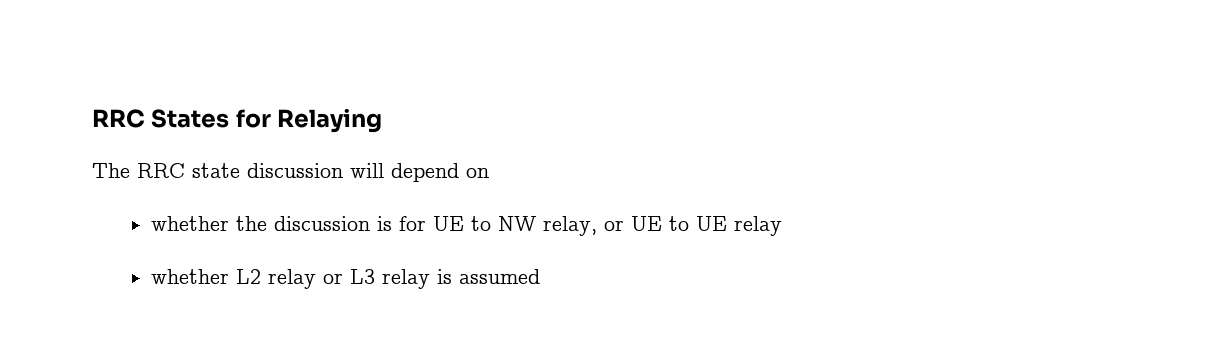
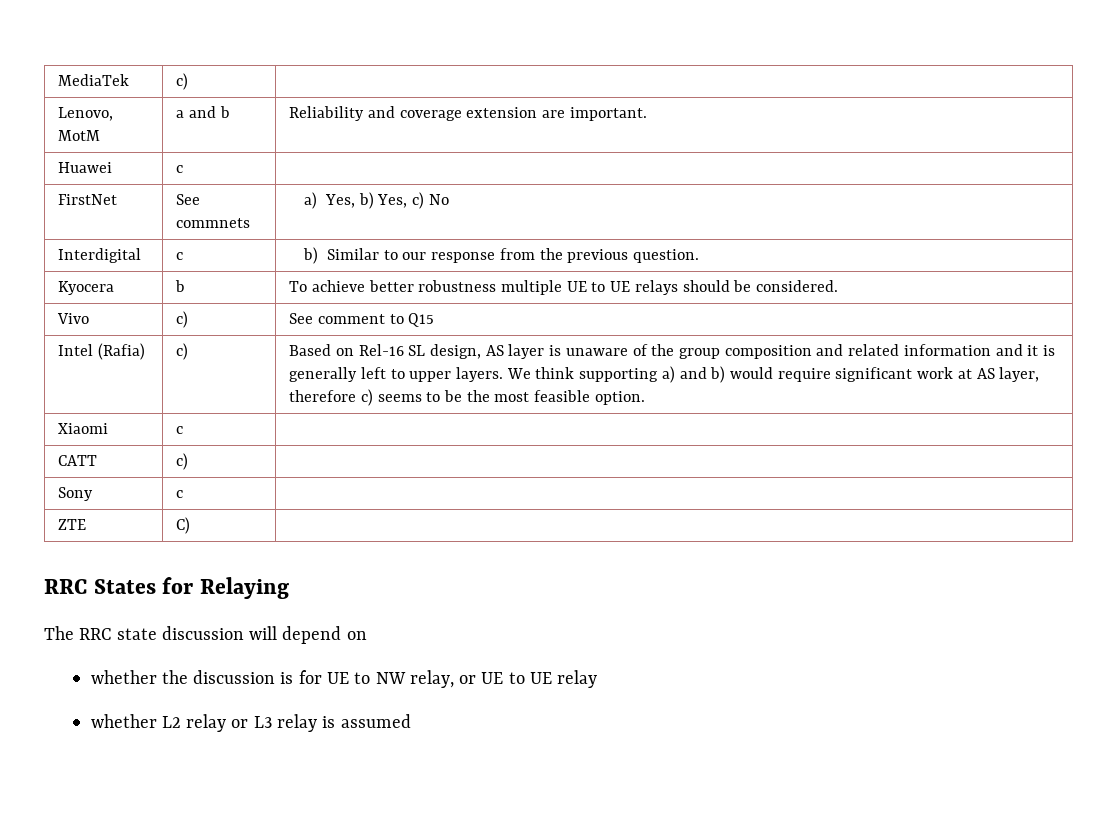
(92, 118) none -> [58,74,130,86] [176,73,189,90] [58,107,114,121] [58,130,101,141] [176,106,230,118] [289,106,647,121] [58,162,113,173] [176,165,184,173] [58,194,118,205] [176,194,201,205] [176,218,251,228] [304,192,449,209] [58,248,142,263] [176,252,184,260] [303,247,700,264] [58,281,115,295] [175,280,186,292] [289,280,839,295] [57,313,90,324] [176,311,189,328] [289,313,435,327] [58,343,145,360] [176,343,189,360] [289,344,1056,359] [289,366,1040,383] [289,389,645,406] [58,423,109,434] [176,426,184,434] [58,455,98,466] [176,453,189,470] [58,487,94,501] [176,490,184,498] [58,519,87,530] [176,517,191,534] MediaTek | c) | // Lenovo, MotM | a and b | Reliability and coverage extension are important. // Huawei | c | // FirstNet | See commnets | a) Yes, b) Yes, c) No // Interdigital | c | b) Similar to our response from the previous question. // Kyocera | b | To achieve better robustness multiple UE to UE relays should be considered. // Vivo | c) | See comment to Q15 // Intel (Rafia) | c) | Based on Rel-16 SL design, AS layer is unaware of the group composition and related information and it is generally left to upper layers. We think supporting a) and b) would require significant work at AS layer, therefore c) seems to be the most feasible option. // Xiaomi | c | // CATT | c) | // Sony | c | // ZTE | C) | //

